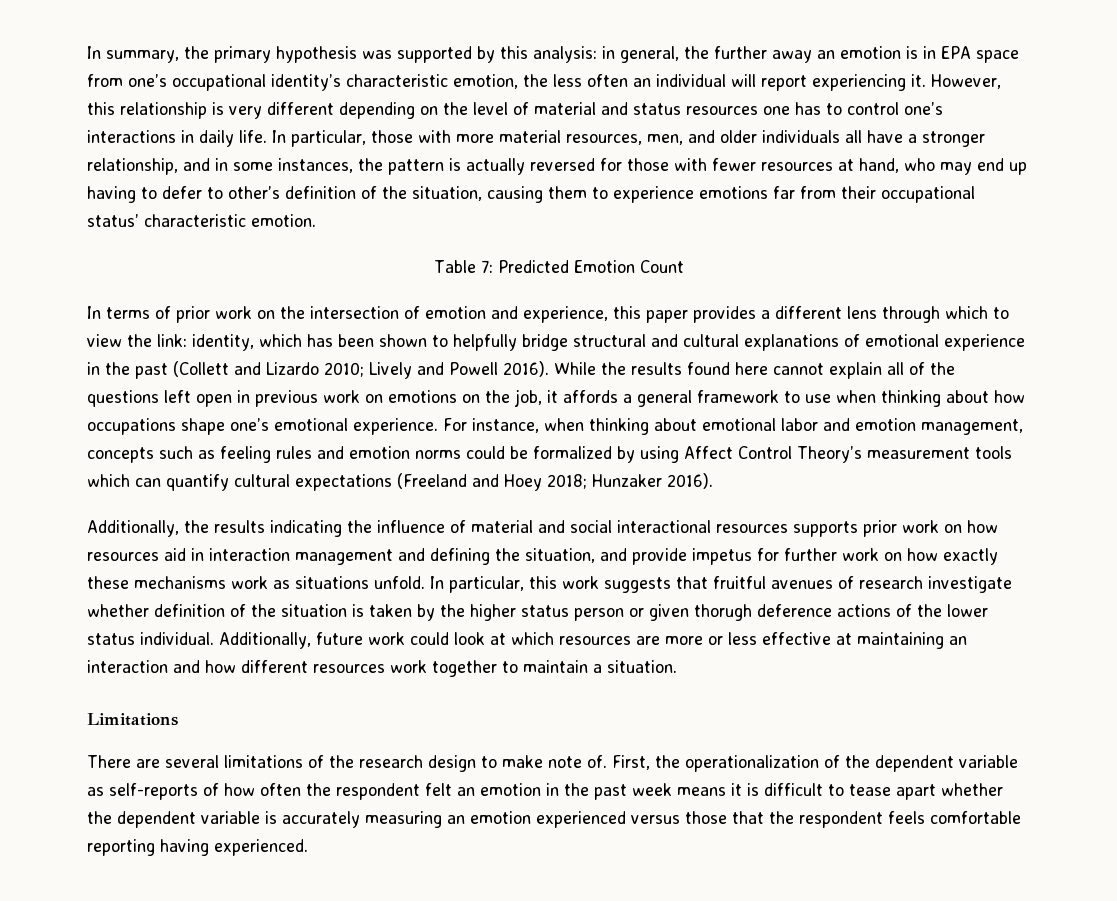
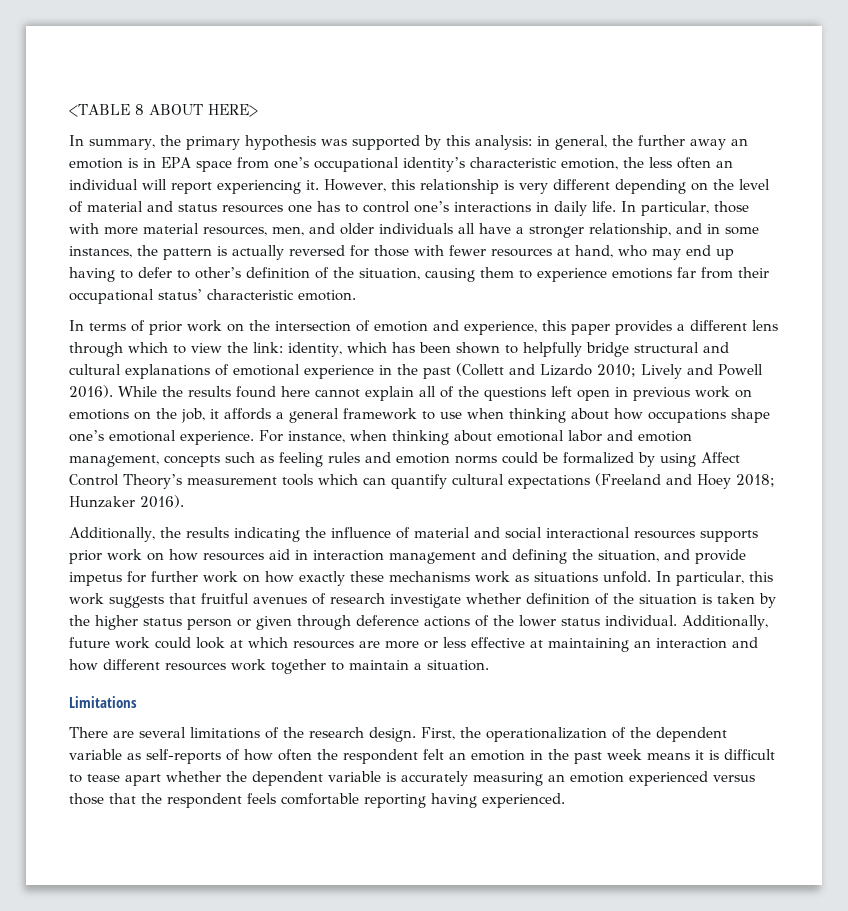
(87, 52) none -> [69,104,258,117] <TABLE 8 ABOUT HERE> //
[433,260,684,273] // Table 7: Predicted Emotion Count -> (356, 295) none
[694,604,752,621] thorugh -> [297,615,351,630] through
[428,755,607,772] design to make note of. -> [369,727,416,742] design.

